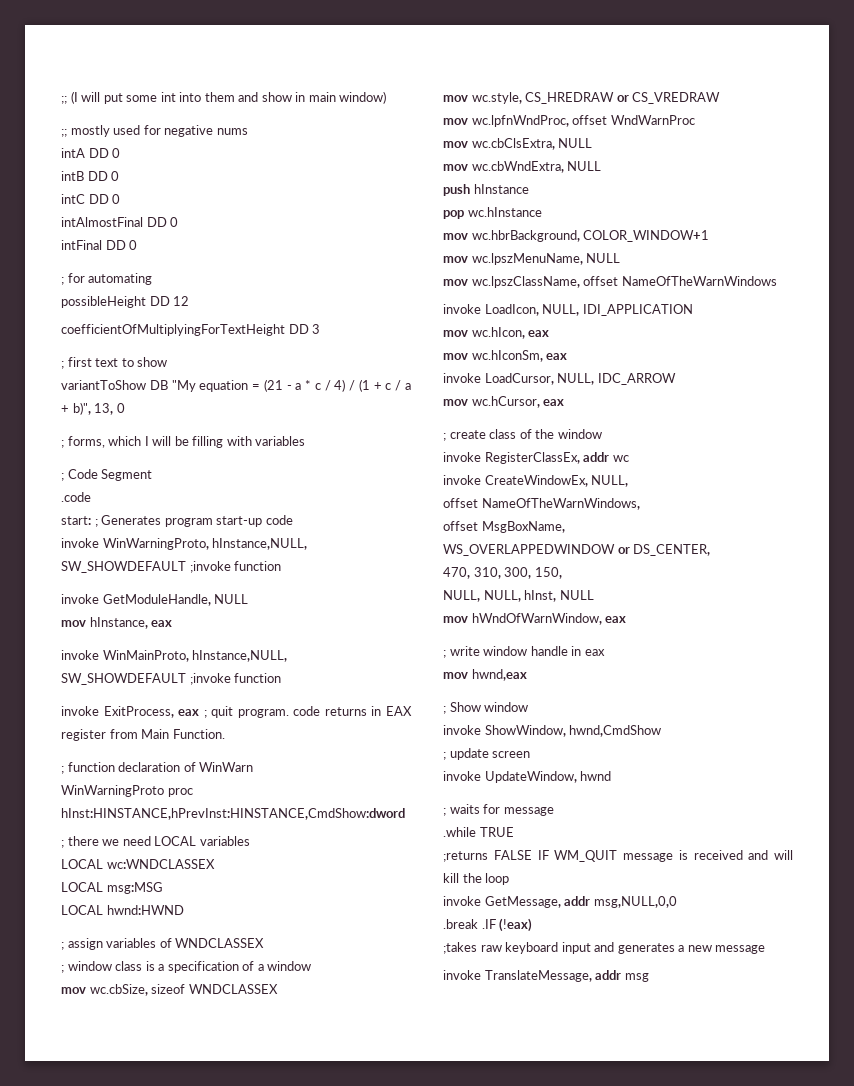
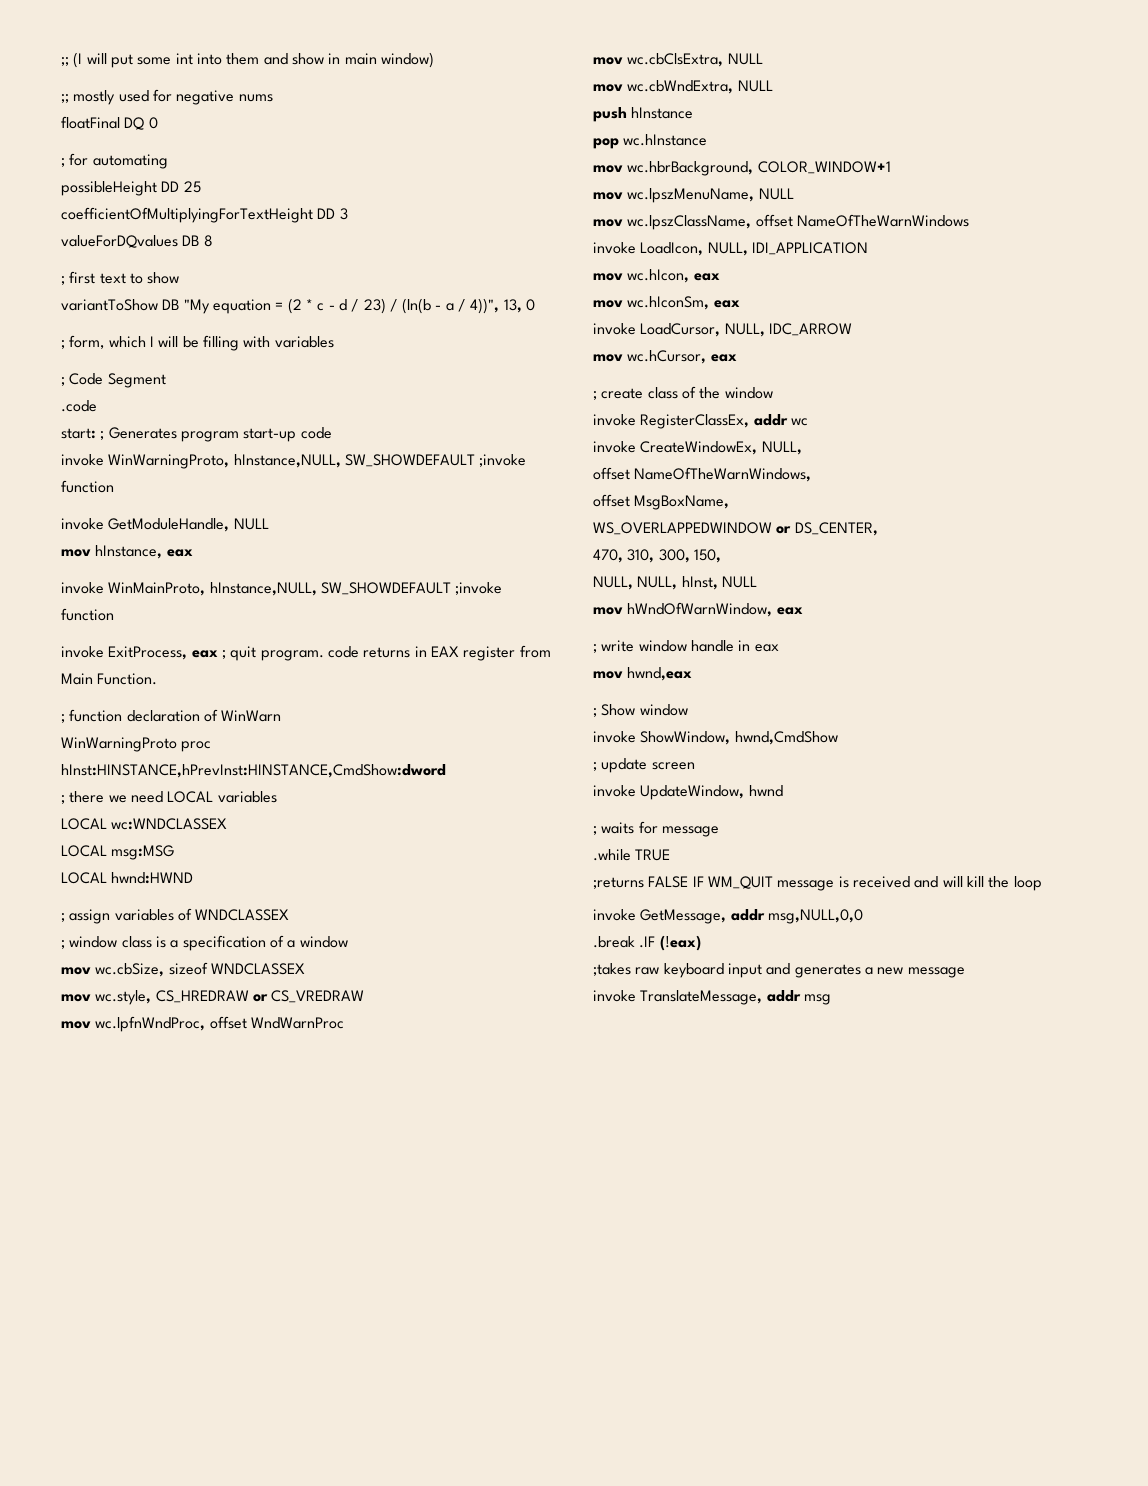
[61,148,121,158] [61,171,120,181] [61,194,121,204] [61,217,179,227] [61,240,126,250] intA DD 0 // intB DD 0 // intC DD 0 // intAlmostFinal DD 0 // intFinal DD -> [61,116,145,130] floatFinal DQ
[173,296,190,306] 12 -> [183,181,201,193] 25
(321, 329) none -> [61,235,213,248] // valueForDQvalues DB 8
[263,379,411,392] [61,402,91,415] (21 - a * c / 4) / (1 + c / a + b)", -> [287,298,500,314] (2 * c - d / 23) / (ln(b - a / 4))",
[67,436,105,448] forms, -> [69,335,105,349] form,

